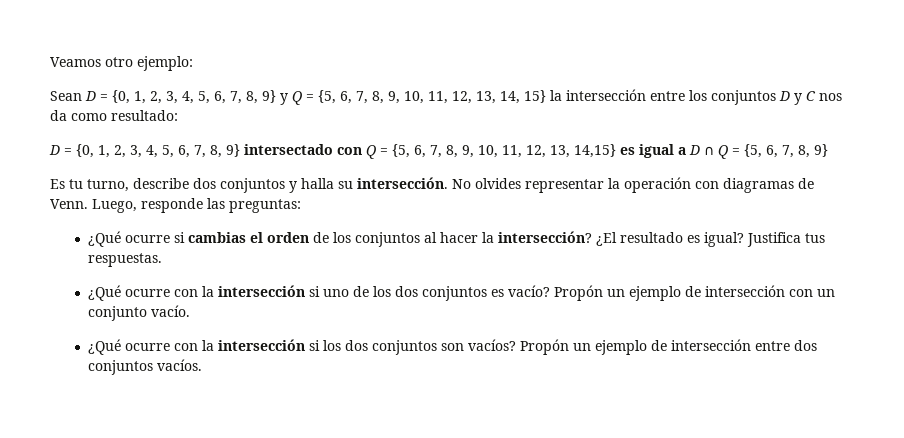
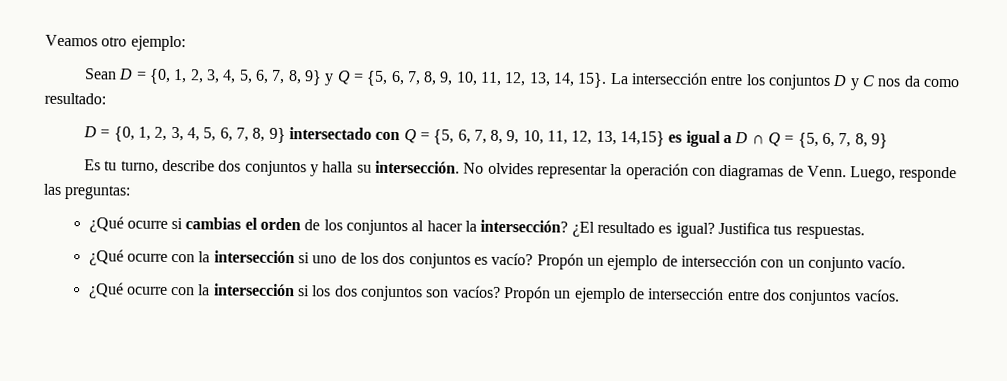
[524,90,562,103] 15} la -> [577,72,629,88] 15}. La

